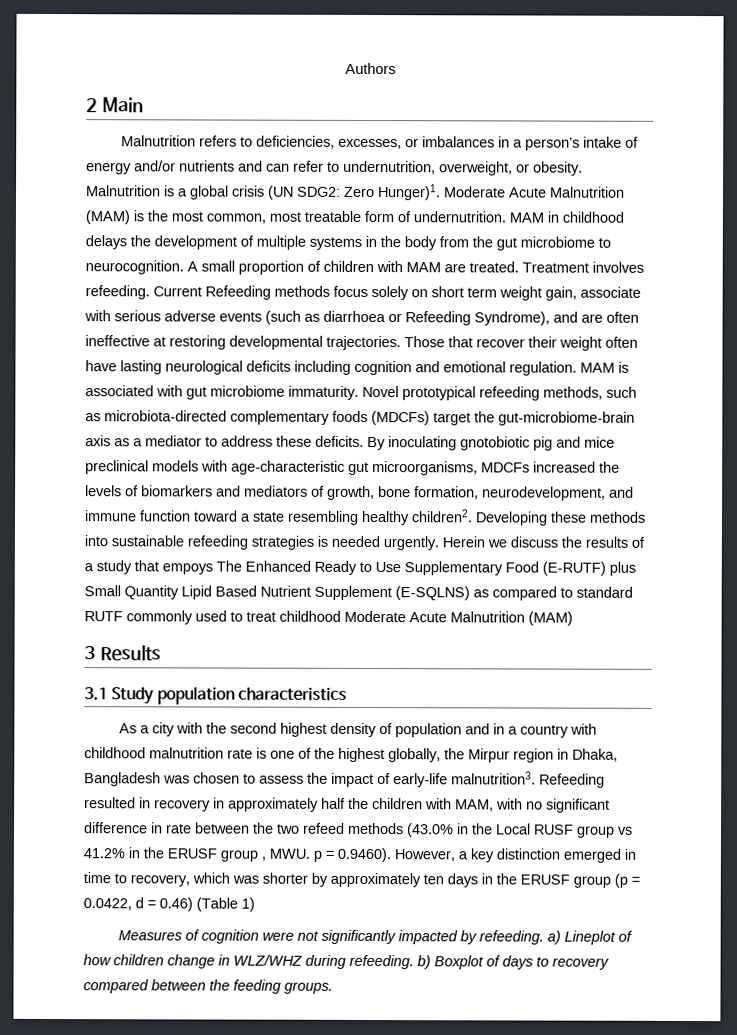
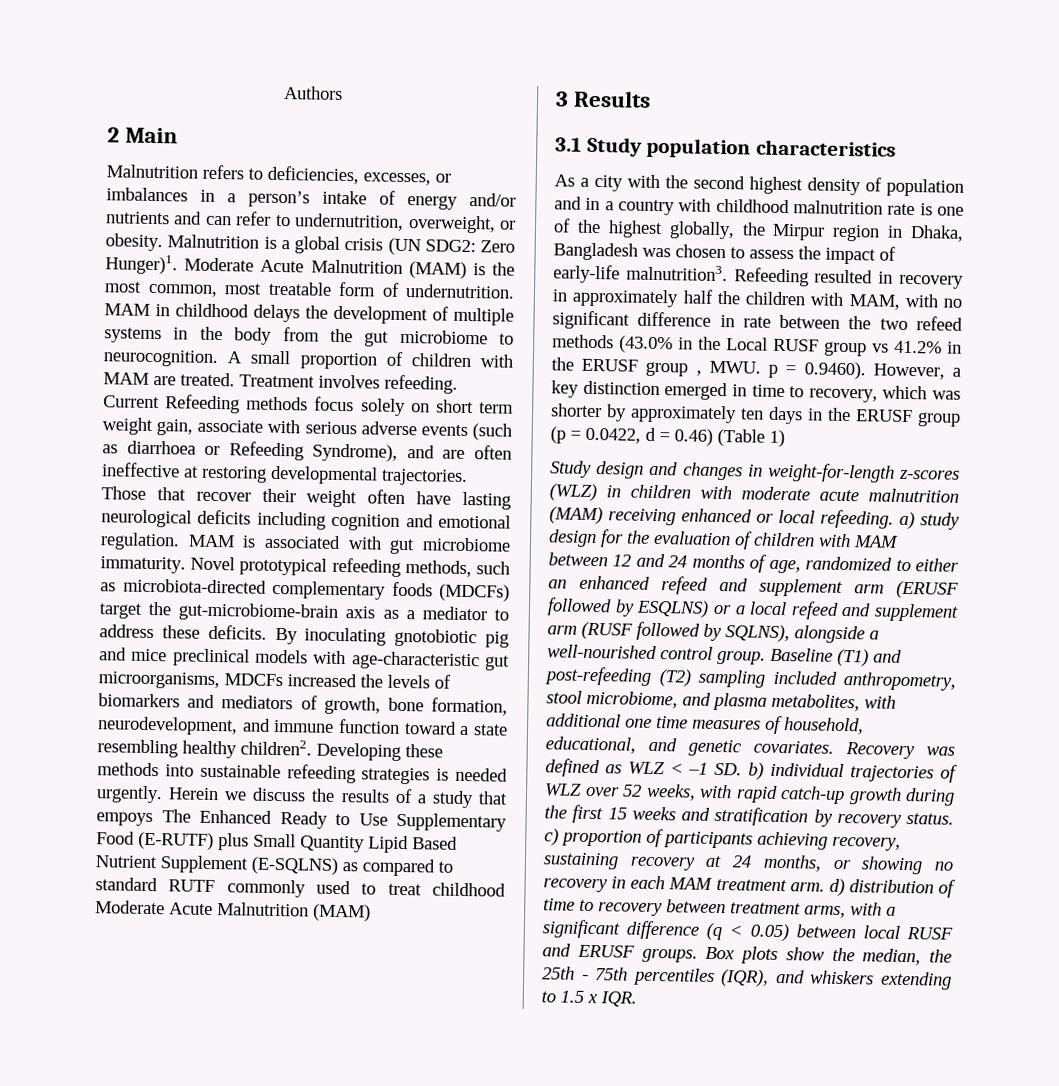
[118,929,634,945] [83,954,609,970] [83,979,333,994] Measures of cognition were not significantly impacted by refeeding. a) Lineplot of how children change in WLZ/WHZ during refeeding. b) Boxplot of days to recovery compared between the feeding groups. -> [550,460,960,483] [549,483,959,503] [549,506,960,530] [548,529,899,550] [548,552,959,574] [548,575,959,599] [547,597,959,622] [547,621,879,644] [547,644,902,667] [544,666,956,691] [546,690,896,712] [546,713,864,735] [545,736,955,760] [545,758,958,783] [544,783,955,806] [544,804,954,828] [544,828,901,851] [543,852,953,875] [543,875,956,898] [543,898,896,919] [542,919,953,942] [542,943,952,966] [542,966,952,990] [541,990,637,1007] Study design and changes in weight-for-length z-scores (WLZ) in children with moderate acute malnutrition (MAM) receiving enhanced or local refeeding. a) study design for the evaluation of children with MAM between 12 and 24 months of age, randomized to either an enhanced refeed and supplement arm (ERUSF followed by ESQLNS) or a local refeed and supplement arm (RUSF followed by SQLNS), alongside a well-nourished control group. Baseline (T1) and post-refeeding (T2) sampling included anthropometry, stool microbiome, and plasma metabolites, with additional one time measures of household, educational, and genetic covariates. Recovery was defined as WLZ < –1 SD. b) individual trajectories of WLZ over 52 weeks, with rapid catch-up growth during the first 15 weeks and stratification by recovery status. c) proportion of participants achieving recovery, sustaining recovery at 24 months, or showing no recovery in each MAM treatment arm. d) distribution of time to recovery between treatment arms, with a significant difference (q < 0.05) between local RUSF and ERUSF groups. Box plots show the median, the 25th - 75th percentiles (IQR), and whiskers extending to 1.5 x IQR.

